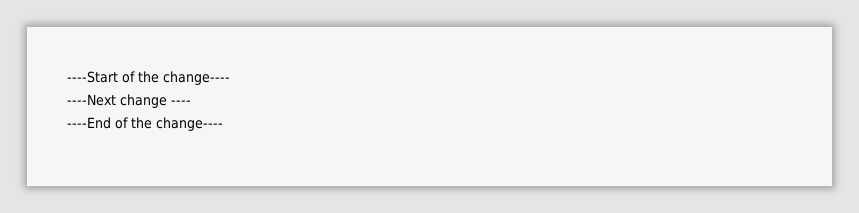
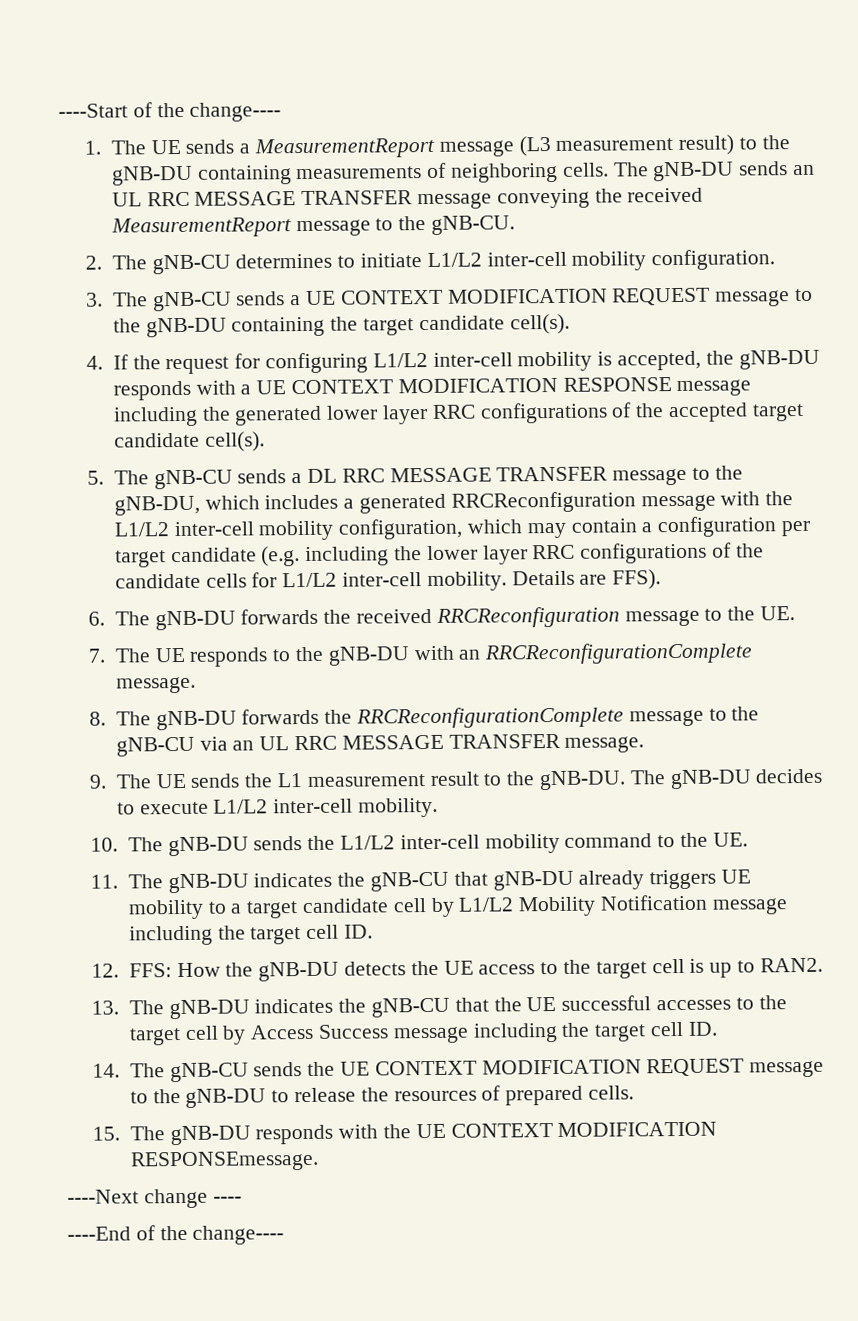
(230, 78) none -> [84,134,790,159] [111,161,816,186] [111,187,704,210] [110,215,516,238] [85,249,776,275] [86,287,814,312] [112,313,570,338] [86,349,820,375] [112,377,752,401] [112,402,804,427] [113,431,265,452] [87,465,743,490] [113,491,794,516] [113,516,812,541] [114,542,764,568] [114,569,662,592] [88,606,796,631] [88,642,754,667] [115,676,196,694] [89,706,760,731] [115,733,645,757] [89,768,823,791] [116,797,439,818] [90,832,748,857] [90,869,752,894] [127,894,788,920] [128,924,374,946] [91,957,823,982] [91,995,787,1020] [128,1021,718,1046] [92,1058,825,1083] [129,1085,635,1108] [92,1121,718,1146] [129,1150,319,1172] // 1. The UE sends a MeasurementReport message (L3 measurement result) to the gNB-DU containing measurements of neighboring cells. The gNB-DU sends an UL RRC MESSAGE TRANSFER message conveying the received MeasurementReport message to the gNB-CU. // 2. The gNB-CU determines to initiate L1/L2 inter-cell mobility configuration. // 3. The gNB-CU sends a UE CONTEXT MODIFICATION REQUEST message to the gNB-DU containing the target candidate cell(s). // 4. If the request for configuring L1/L2 inter-cell mobility is accepted, the gNB-DU responds with a UE CONTEXT MODIFICATION RESPONSE message including the generated lower layer RRC configurations of the accepted target candidate cell(s). // 5. The gNB-CU sends a DL RRC MESSAGE TRANSFER message to the gNB-DU, which includes a generated RRCReconfiguration message with the L1/L2 inter-cell mobility configuration, which may contain a configuration per target candidate (e.g. including the lower layer RRC configurations of the candidate cells for L1/L2 inter-cell mobility. Details are FFS). // 6. The gNB-DU forwards the received RRCReconfiguration message to the UE. // 7. The UE responds to the gNB-DU with an RRCReconfigurationComplete message. // 8. The gNB-DU forwards the RRCReconfigurationComplete message to the gNB-CU via an UL RRC MESSAGE TRANSFER message. // 9. The UE sends the L1 measurement result to the gNB-DU. The gNB-DU decides to execute L1/L2 inter-cell mobility. // 10. The gNB-DU sends the L1/L2 inter-cell mobility command to the UE. // 11. The gNB-DU indicates the gNB-CU that gNB-DU already triggers UE mobility to a target candidate cell by L1/L2 Mobility Notification message including the target cell ID. // 12. FFS: How the gNB-DU detects the UE access to the target cell is up to RAN2. // 13. The gNB-DU indicates the gNB-CU that the UE successful accesses to the target cell by Access Success message including the target cell ID. // 14. The gNB-CU sends the UE CONTEXT MODIFICATION REQUEST message to the gNB-DU to release the resources of prepared cells. // 15. The gNB-DU responds with the UE CONTEXT MODIFICATION RESPONSEmessage.

